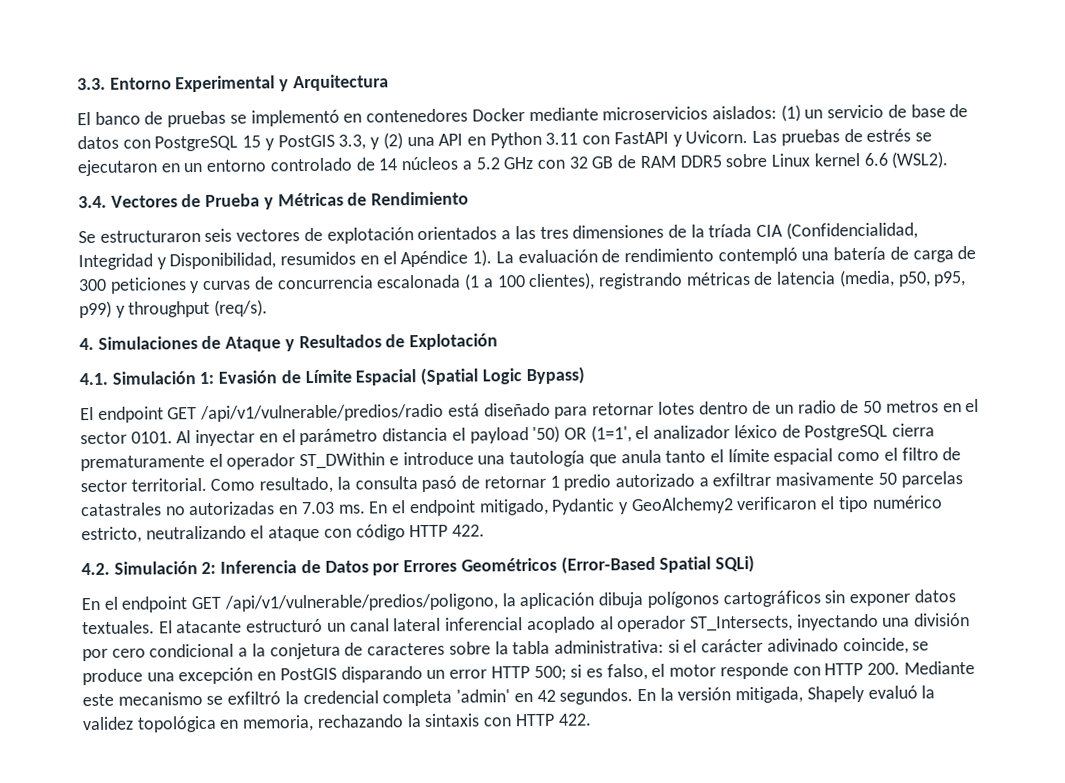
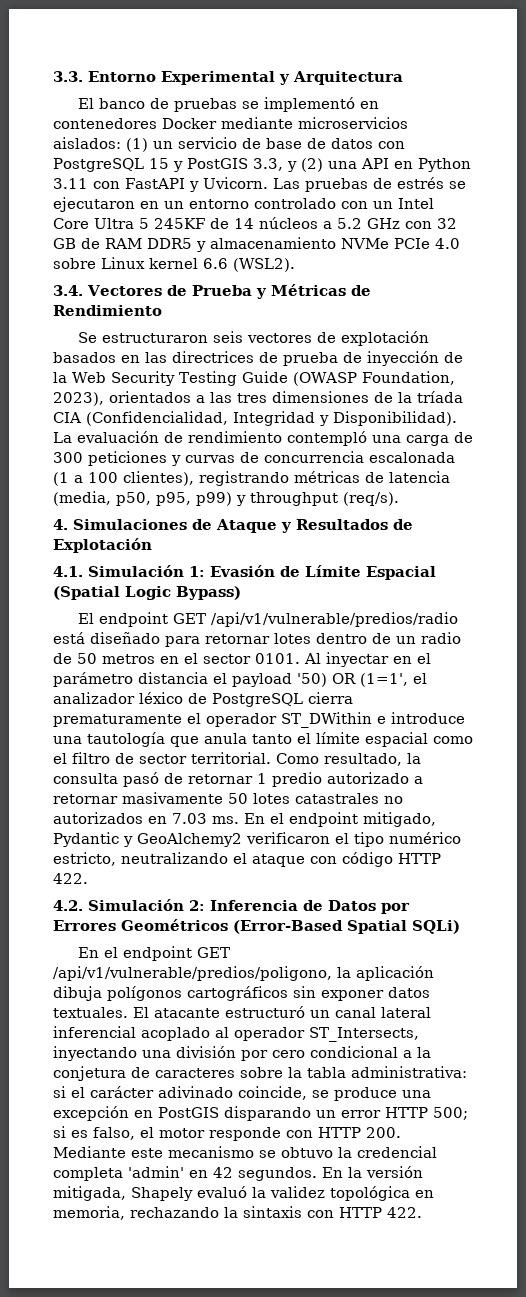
(352, 164) none -> [341,198,434,209] [53,218,205,229] con un Intel Core Ultra 5 245KF
(722, 161) none -> [196,237,460,252] y almacenamiento NVMe PCIe 4.0
(414, 235) none -> [53,351,463,366] [53,371,455,386] [53,392,104,406] basados en las directrices de prueba de inyección de la Web Security Testing Guide (OWASP Foundation, 2023),
[169,249,493,270] Disponibilidad, resumidos en el Apéndice 1). -> [333,411,457,426] Disponibilidad).
[833,246,909,261] batería de -> (401, 439) none
[712,472,772,487] exfiltrar -> [53,794,118,804] retornar
[900,471,963,488] parcelas -> [253,793,290,804] lotes
[188,501,276,516] autorizadas -> [53,812,143,824] autorizados
[227,691,282,705] exfiltró -> [281,1147,333,1158] obtuvo

